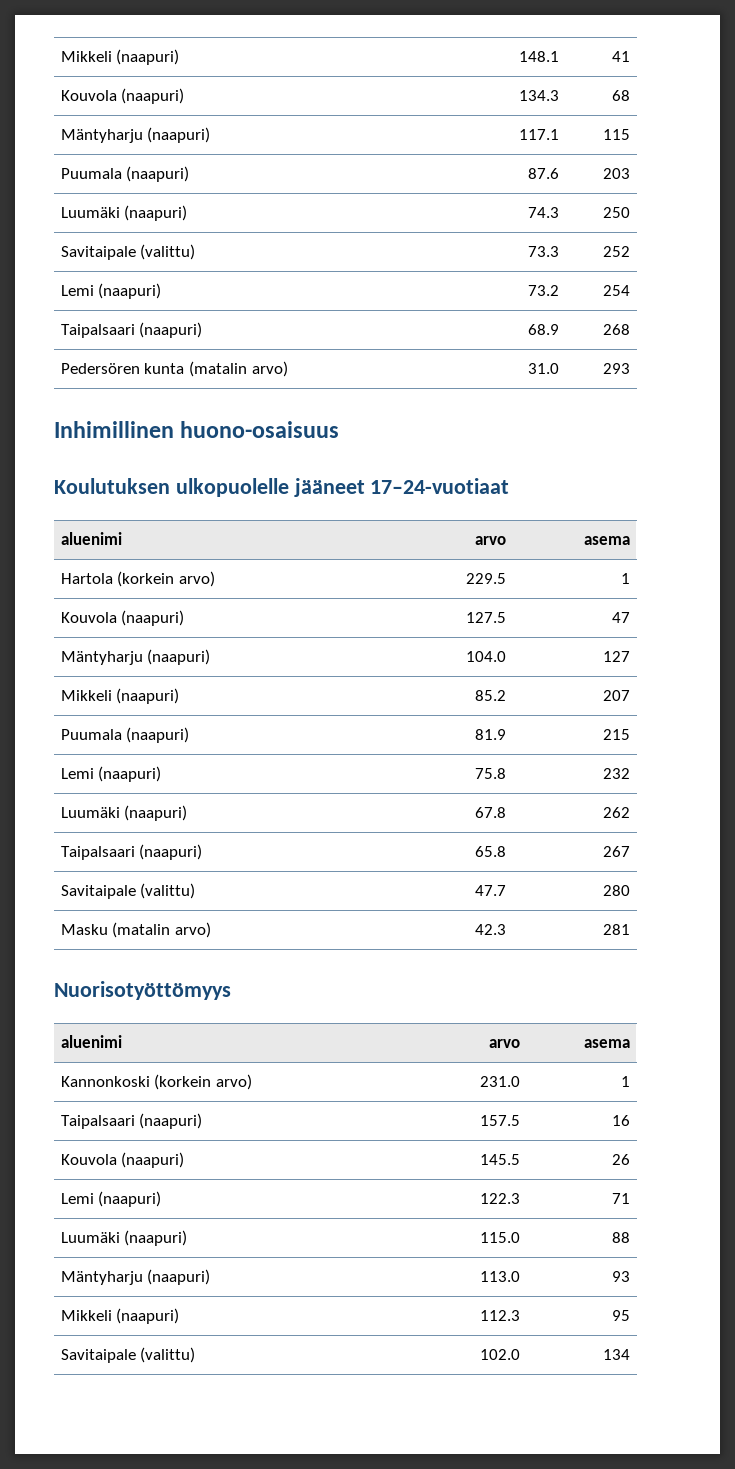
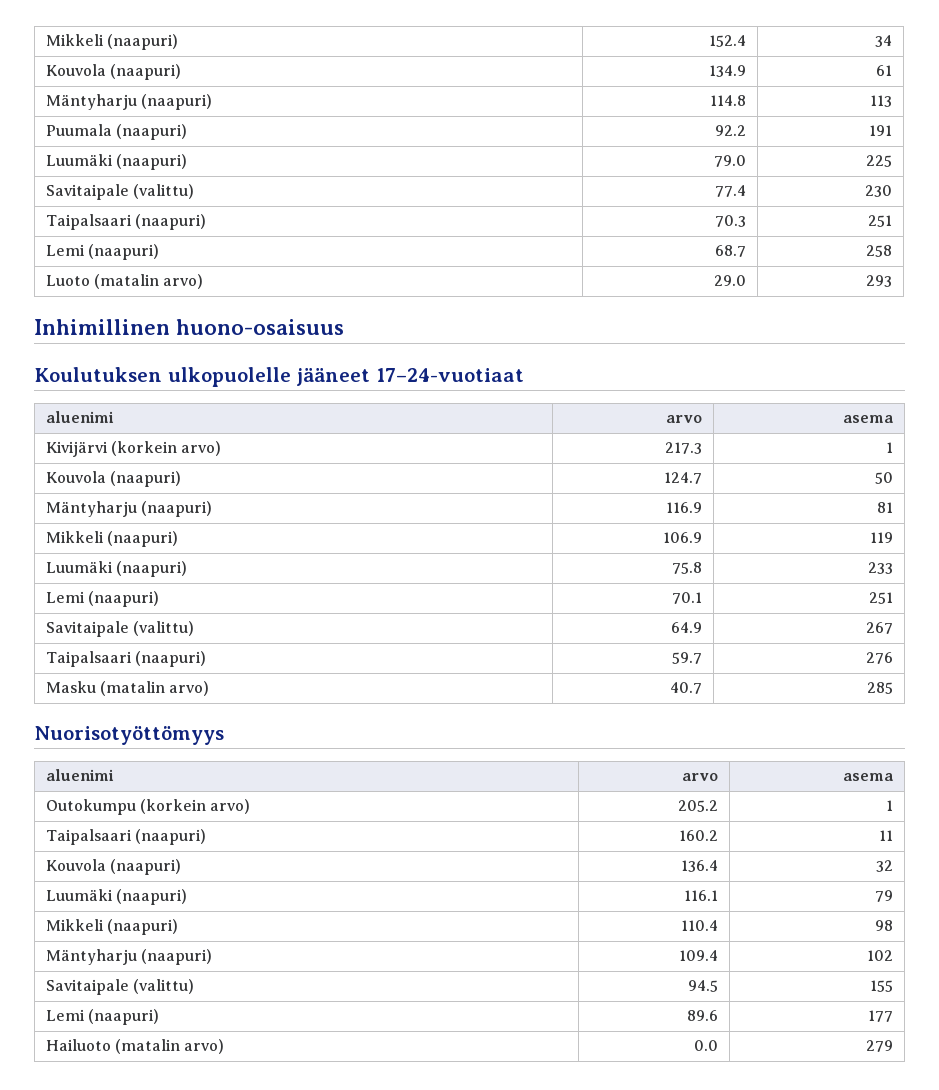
[60,49,180,65] [519,51,560,62] [612,51,631,62] [60,88,185,104] [519,90,560,101] [612,90,631,101] [60,127,211,143] [519,129,560,140] [603,129,631,140] [60,166,190,182] [528,168,560,179] [603,168,631,179] [60,205,188,221] [528,207,560,218] [603,207,631,218] [60,244,196,260] [528,246,560,257] [603,246,631,257] [60,283,162,299] [528,285,560,296] [603,285,631,296] [60,322,203,338] [528,324,560,335] [603,324,631,335] [60,361,288,377] [528,363,560,374] Mikkeli (naapuri) | 148.1 | 41 // Kouvola (naapuri) | 134.3 | 68 // Mäntyharju (naapuri) | 117.1 | 115 // Puumala (naapuri) | 87.6 | 203 // Luumäki (naapuri) | 74.3 | 250 // Savitaipale (valittu) | 73.3 | 252 // Lemi (naapuri) | 73.2 | 254 // Taipalsaari (naapuri) | 68.9 | 268 // Pedersören kunta (matalin arvo) | 31.0 -> [45,34,178,50] [709,35,747,47] [875,35,893,47] [45,64,181,80] [709,65,747,77] [876,65,893,76] [45,94,212,110] [710,95,747,106] [870,95,893,107] [45,124,187,140] [715,125,747,136] [869,125,893,136] [45,154,187,170] [714,155,747,167] [866,155,893,167] [45,184,194,200] [715,185,747,197] [865,185,893,197] [45,214,206,230] [715,215,747,227] [868,215,893,227] [45,244,159,260] [715,245,747,257] [866,245,893,257] [45,274,204,289] [714,275,747,286] Mikkeli (naapuri) | 152.4 | 34 // Kouvola (naapuri) | 134.9 | 61 // Mäntyharju (naapuri) | 114.8 | 113 // Puumala (naapuri) | 92.2 | 191 // Luumäki (naapuri) | 79.0 | 225 // Savitaipale (valittu) | 77.4 | 230 // Taipalsaari (naapuri) | 70.3 | 251 // Lemi (naapuri) | 68.7 | 258 // Luoto (matalin arvo) | 29.0
[60,571,216,587] [466,573,507,584] Hartola (korkein arvo) | 229.5 -> [45,441,222,457] [665,442,703,454] Kivijärvi (korkein arvo) | 217.3
[466,612,507,623] [612,612,631,623] [60,649,211,665] [466,651,507,662] [603,651,631,662] [60,688,180,704] [475,690,507,701] [603,690,631,701] [60,727,190,743] [475,729,507,740] [603,729,631,740] [60,766,162,782] [475,768,507,779] [603,768,631,779] [60,805,188,821] [475,807,507,818] [603,807,631,818] [60,844,203,860] [475,846,507,857] [603,846,631,857] [60,883,196,899] [475,885,507,896] [603,885,631,896] 127.5 | 47 // Mäntyharju (naapuri) | 104.0 | 127 // Mikkeli (naapuri) | 85.2 | 207 // Puumala (naapuri) | 81.9 | 215 // Lemi (naapuri) | 75.8 | 232 // Luumäki (naapuri) | 67.8 | 262 // Taipalsaari (naapuri) | 65.8 | 267 // Savitaipale (valittu) | 47.7 | 280 -> [664,472,703,484] [875,472,894,484] [45,501,212,517] [666,502,703,513] [877,502,894,513] [45,531,178,547] [663,532,703,543] [870,532,894,543] [45,561,187,577] [672,562,703,574] [868,562,894,574] [45,591,159,607] [672,592,703,604] [869,592,894,604] [45,621,194,637] [671,622,703,633] [866,622,894,634] [45,651,206,667] [672,652,703,664] [866,652,894,664] 124.7 | 50 // Mäntyharju (naapuri) | 116.9 | 81 // Mikkeli (naapuri) | 106.9 | 119 // Luumäki (naapuri) | 75.8 | 233 // Lemi (naapuri) | 70.1 | 251 // Savitaipale (valittu) | 64.9 | 267 // Taipalsaari (naapuri) | 59.7 | 276
[475,924,507,935] [603,924,631,935] 42.3 | 281 -> [670,682,703,694] [867,682,894,694] 40.7 | 285
[60,1074,253,1090] [480,1076,521,1087] Kannonkoski (korkein arvo) | 231.0 -> [45,799,251,815] [678,800,719,812] Outokumpu (korkein arvo) | 205.2
[480,1115,521,1126] [612,1115,631,1126] [60,1152,185,1168] [480,1154,521,1165] [612,1154,631,1165] [60,1191,162,1207] [480,1193,521,1204] [612,1193,631,1204] [60,1230,188,1246] [480,1232,521,1243] [612,1232,631,1243] [60,1269,211,1285] [480,1271,521,1282] [612,1271,631,1282] [60,1308,180,1324] [480,1310,521,1321] [612,1310,631,1321] [60,1347,196,1363] [480,1349,521,1360] [603,1349,631,1360] 157.5 | 16 // Kouvola (naapuri) | 145.5 | 26 // Lemi (naapuri) | 122.3 | 71 // Luumäki (naapuri) | 115.0 | 88 // Mäntyharju (naapuri) | 113.0 | 93 // Mikkeli (naapuri) | 112.3 | 95 // Savitaipale (valittu) | 102.0 | 134 -> [679,830,719,841] [879,830,894,841] [45,859,181,875] [681,860,719,872] [876,860,894,872] [45,889,187,905] [684,890,719,901] [875,890,894,902] [45,919,178,935] [681,920,719,931] [875,920,894,931] [45,949,212,965] [679,950,719,961] [867,950,894,961] [45,979,194,995] [688,980,719,992] [870,980,894,992] [45,1009,159,1025] [687,1010,719,1021] [868,1010,894,1022] [45,1039,225,1054] [694,1040,719,1051] [866,1040,894,1052] 160.2 | 11 // Kouvola (naapuri) | 136.4 | 32 // Luumäki (naapuri) | 116.1 | 79 // Mikkeli (naapuri) | 110.4 | 98 // Mäntyharju (naapuri) | 109.4 | 102 // Savitaipale (valittu) | 94.5 | 155 // Lemi (naapuri) | 89.6 | 177 // Hailuoto (matalin arvo) | 0.0 | 279

